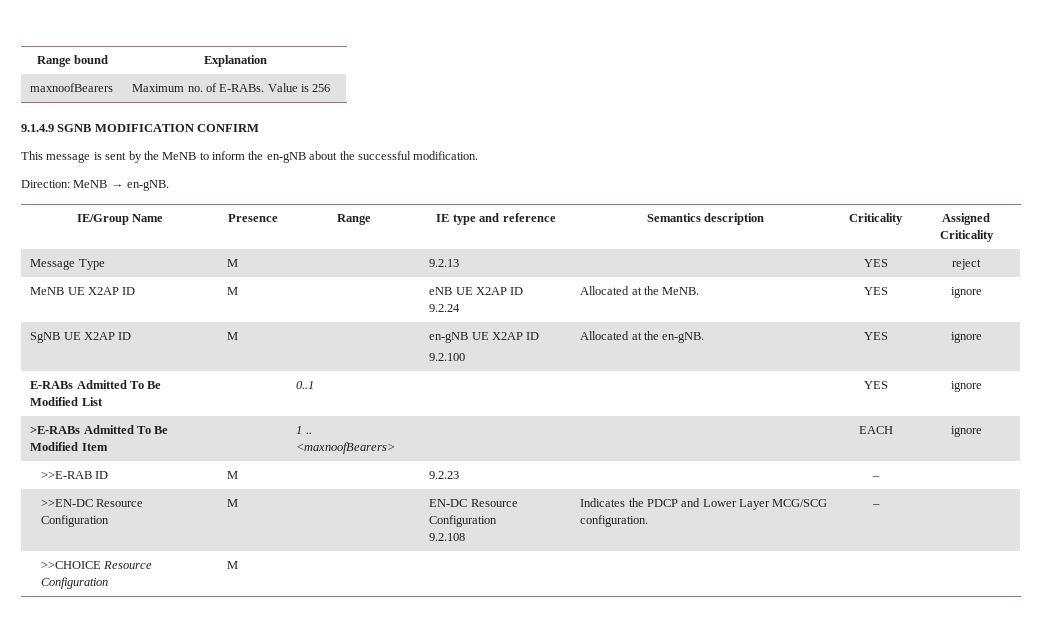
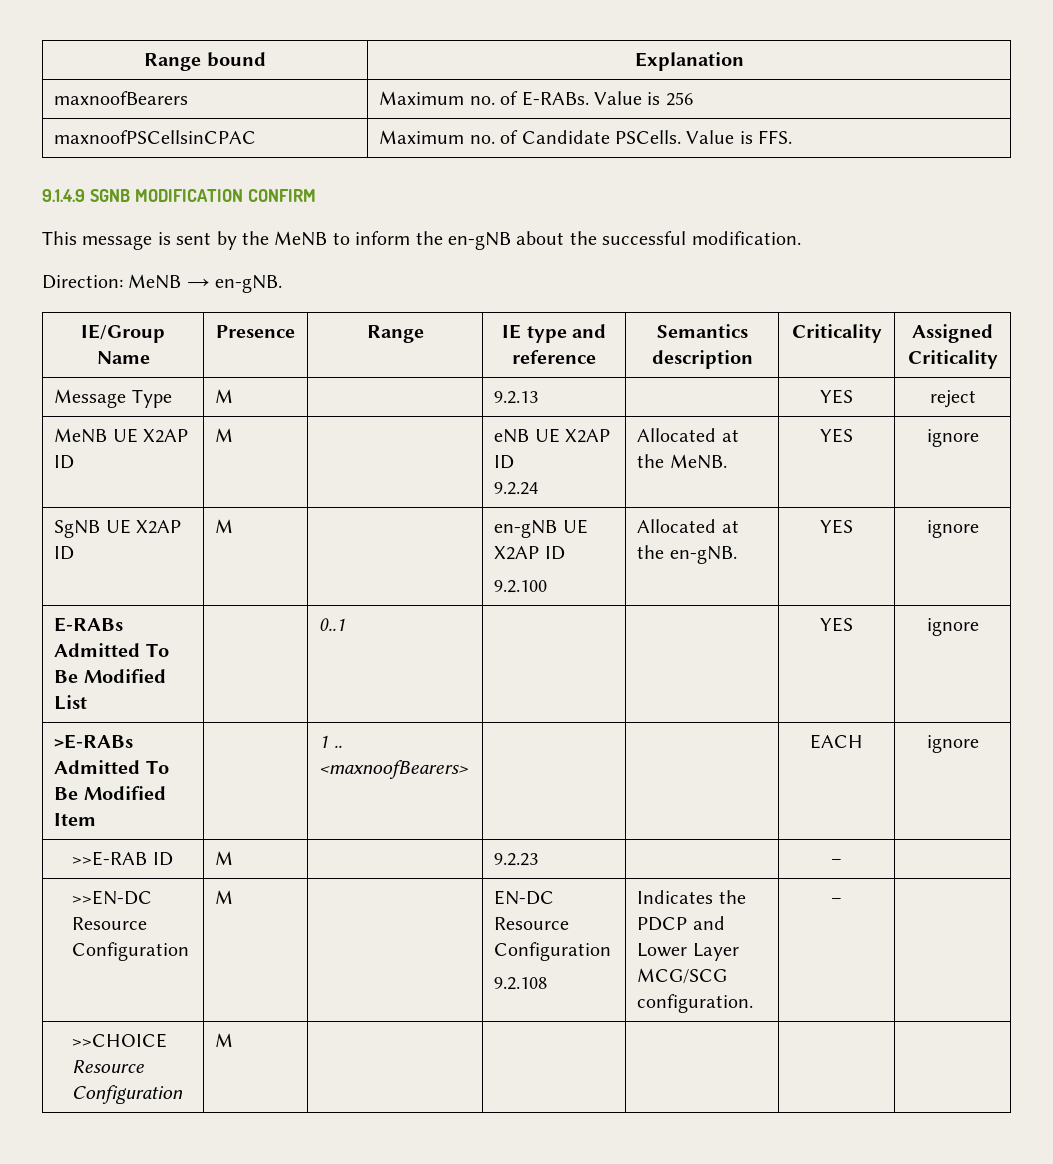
(331, 88) none -> [54,130,257,144] [379,130,793,144] // maxnoofPSCellsinCPAC | Maximum no. of Candidate PSCells. Value is FFS.

